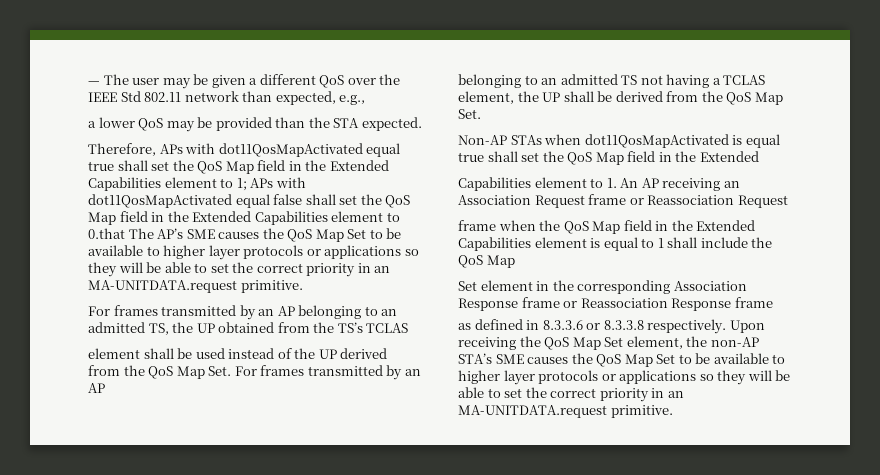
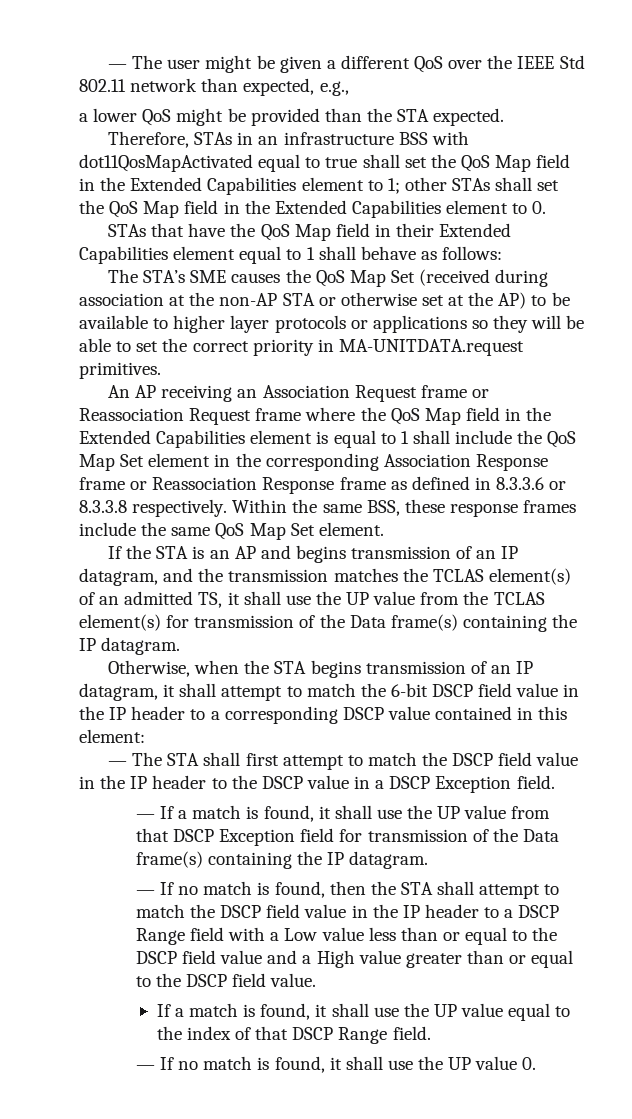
[162,78,191,89] may -> [205,55,253,73] might
[166,121,195,132] may -> [176,108,224,126] might
[159,143,401,157] APs with dot11QosMapActivated equal -> [194,131,469,145] [79,154,321,172] STAs in an infrastructure BSS with dot11QosMapActivated equal to
[250,177,306,188] [88,194,303,208] APs with dot11QosMapActivated equal false -> [404,177,491,191] other STAs
[88,228,367,242] 0.that The AP’s SME causes the QoS Map Set -> [532,201,547,214] [108,223,512,241] [79,246,503,264] [108,269,549,287] [79,292,527,309] 0. // STAs that have the QoS Map field in their Extended Capabilities element equal to 1 shall behave as follows: // The STA’s SME causes the QoS Map Set (received during association at the non-AP STA or otherwise set at the AP)
[374,266,391,273] [88,280,303,293] [88,305,398,320] [88,322,409,335] [88,348,388,359] [88,365,421,380] [88,383,105,393] [458,74,766,88] [458,91,783,105] [458,109,481,119] [458,134,780,148] [458,151,759,165] [458,177,617,191] an MA-UNITDATA.request primitive. // For frames transmitted by an AP belonging to an admitted TS, the UP obtained from the TS’s TCLAS // element shall be used instead of the UP derived from the QoS Map Set. For frames transmitted by an AP // belonging to an admitted TS not having a TCLAS element, the UP shall be derived from the QoS Map Set. // Non-AP STAs when dot11QosMapActivated is equal true shall set the QoS Map field in the Extended // Capabilities element to 1. -> [338,339,524,356] [79,362,161,379] MA-UNITDATA.request primitives. //
[458,220,536,231] // frame when -> [255,407,356,421] frame where
(515, 261) // -> (115, 462) none
(773, 302) // -> (386, 483) none
[729,320,765,333] [458,336,759,350] [458,353,786,367] [458,370,791,385] [458,387,684,402] [458,405,673,418] Upon receiving the QoS Map Set element, the non-AP STA’s SME causes the QoS Map Set to be available to higher layer protocols or applications so they will be able to set the correct priority in an MA-UNITDATA.request primitive. -> [232,499,577,517] [79,522,384,540] [108,545,519,563] [79,568,571,586] [79,591,545,608] [79,614,578,632] [79,637,181,655] [108,660,534,678] [79,683,580,701] [79,706,568,724] [79,729,145,743] [108,752,579,770] [79,775,555,793] [135,805,551,822] [135,828,559,846] [135,851,429,869] [135,881,560,899] [135,904,560,918] [135,927,558,945] [135,950,574,968] [135,973,317,987] [156,1003,571,1021] [156,1026,431,1044] [135,1056,537,1073] Within the same BSS, these response frames include the same QoS Map Set element. // If the STA is an AP and begins transmission of an IP datagram, and the transmission matches the TCLAS element(s) of an admitted TS, it shall use the UP value from the TCLAS element(s) for transmission of the Data frame(s) containing the IP datagram. // Otherwise, when the STA begins transmission of an IP datagram, it shall attempt to match the 6-bit DSCP field value in the IP header to a corresponding DSCP value contained in this element: // — The STA shall first attempt to match the DSCP field value in the IP header to the DSCP value in a DSCP Exception field. // — If a match is found, it shall use the UP value from that DSCP Exception field for transmission of the Data frame(s) containing the IP datagram. // — If no match is found, then the STA shall attempt to match the DSCP field value in the IP header to a DSCP Range field with a Low value less than or equal to the DSCP field value and a High value greater than or equal to the DSCP field value. // If a match is found, it shall use the UP value equal to the index of that DSCP Range field. // — If no match is found, it shall use the UP value 0.

